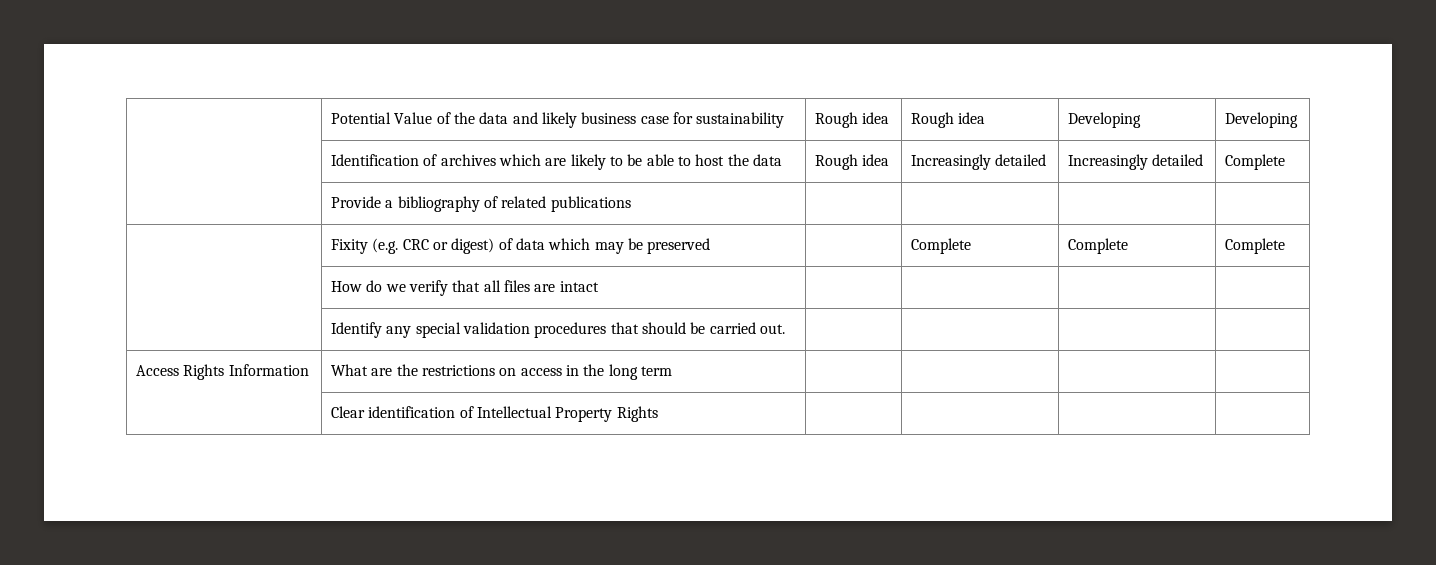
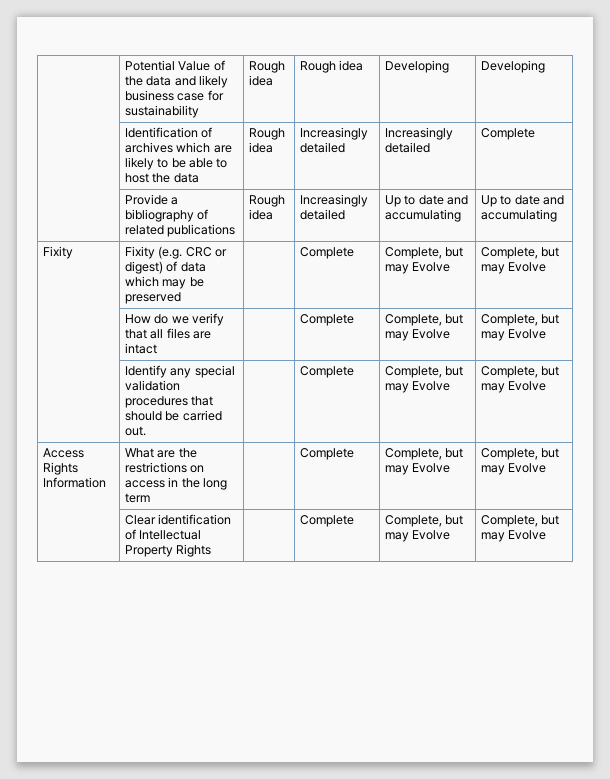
(631, 204) | | | // -> [248,195,285,207] [248,209,273,220] [299,194,368,207] [299,209,345,220] [384,195,469,207] [384,209,461,222] [480,195,565,207] [480,209,557,222] [42,246,73,259] Rough idea | Increasingly detailed | Up to date and accumulating | Up to date and accumulating // Fixity
[1068,238,1129,254] [1225,238,1286,254] Complete | Complete -> [384,247,464,259] [384,262,451,274] [480,247,560,259] [480,262,547,274] Complete, but may Evolve | Complete, but may Evolve
(599, 286) | | -> [299,314,354,326] [384,314,464,326] [384,329,451,341] [480,314,560,326] [480,329,547,341] Complete | Complete, but may Evolve | Complete, but may Evolve
(785, 329) | | -> [299,366,354,378] [384,366,464,378] [384,381,451,393] [480,366,560,378] [480,381,547,393] Complete | Complete, but may Evolve | Complete, but may Evolve
(672, 371) | | -> [299,448,354,460] [384,448,464,460] [384,463,451,475] [480,448,560,460] [480,463,547,475] Complete | Complete, but may Evolve | Complete, but may Evolve
(658, 414) | | -> [299,515,354,527] [384,515,464,527] [384,530,451,542] [480,515,560,527] [480,530,547,542] Complete | Complete, but may Evolve | Complete, but may Evolve

